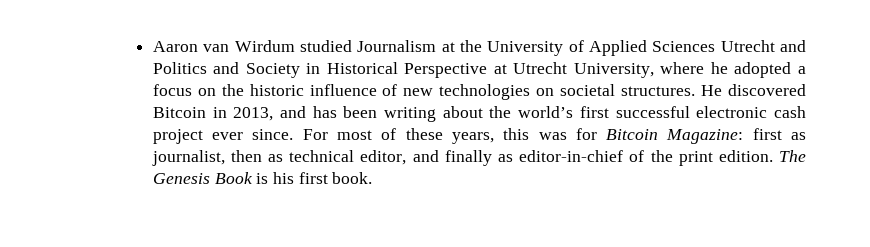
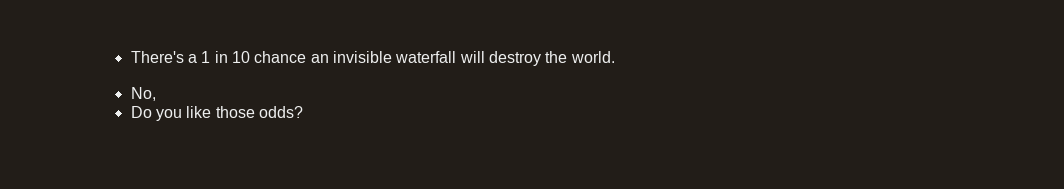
[152,40,806,56] [152,62,807,78] [152,84,806,100] [152,106,807,122] [152,128,807,144] [151,150,806,166] [152,172,373,184] Aaron van Wirdum studied Journalism at the University of Applied Sciences Utrecht and Politics and Society in Historical Perspective at Utrecht University, where he adopted a focus on the historic influence of new technologies on societal structures. He discovered Bitcoin in 2013, and has been writing about the world’s first successful electronic cash project ever since. For most of these years, this was for Bitcoin Magazine: first as journalist, then as technical editor, and finally as editor-in-chief of the print edition. The Genesis Book is his first book. -> [130,51,615,66] [130,87,156,101] [130,106,304,121] There's a 1 in 10 chance an invisible waterfall will destroy the world. // No, // Do you like those odds?

